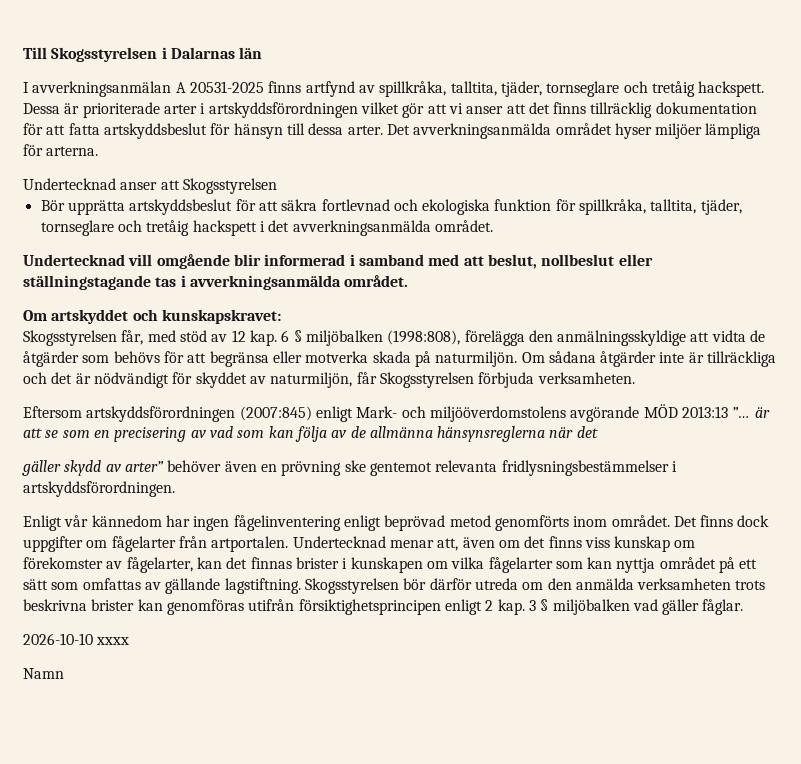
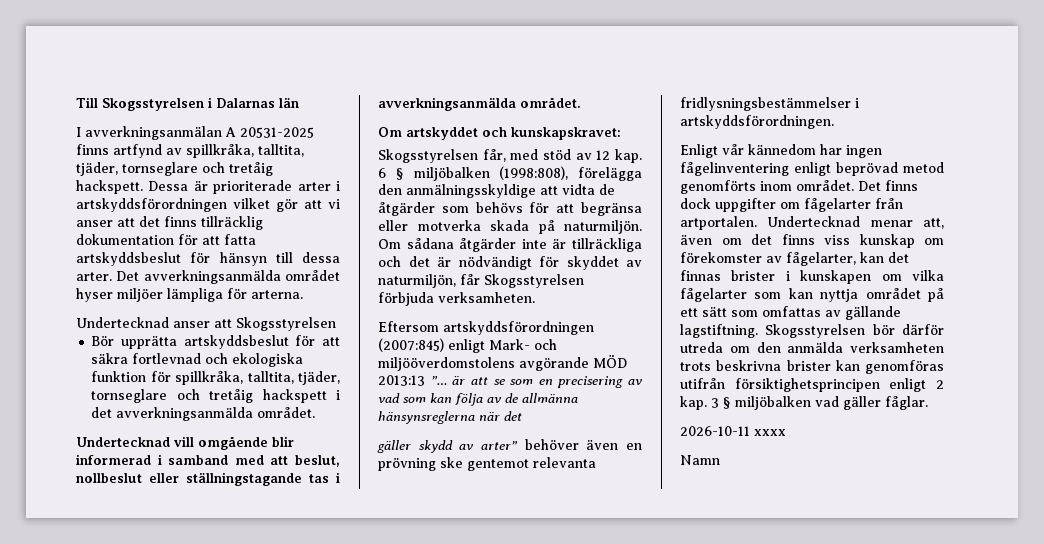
[23,633,93,645] 2026-10-10 -> [680,426,750,436] 2026-10-11

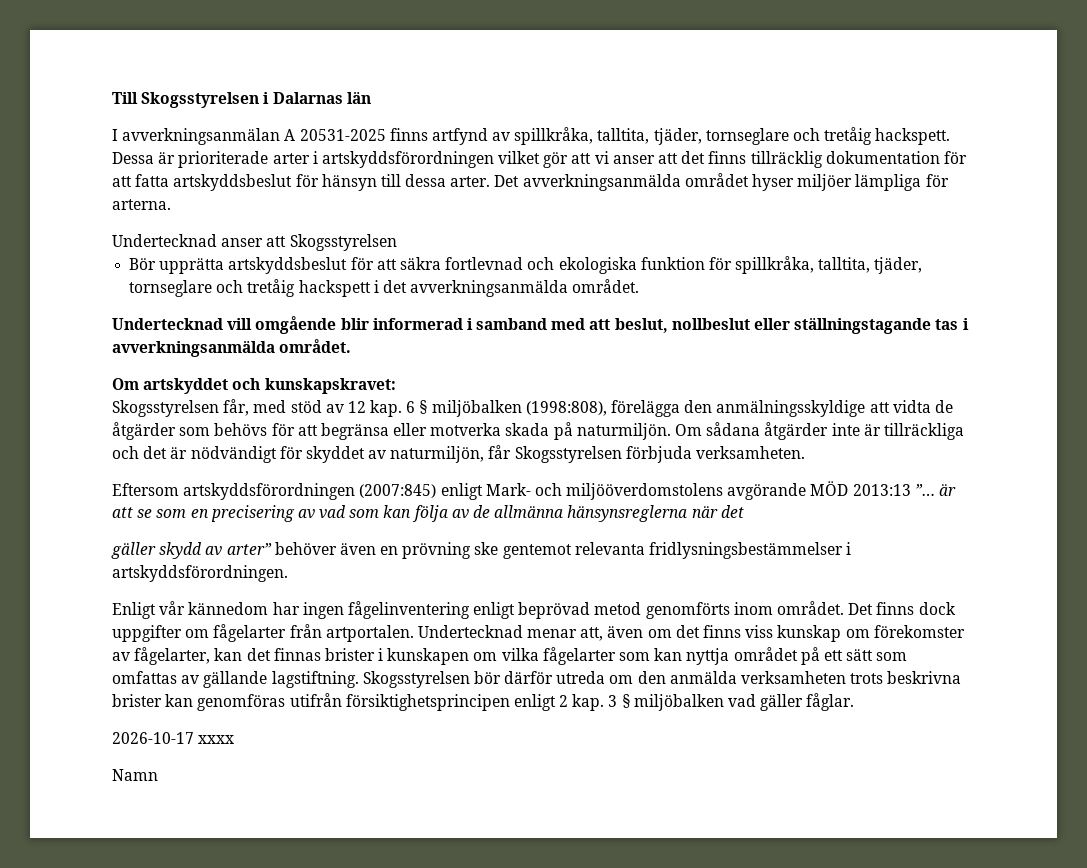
[680,426,750,436] 2026-10-11 -> [112,732,194,744] 2026-10-17

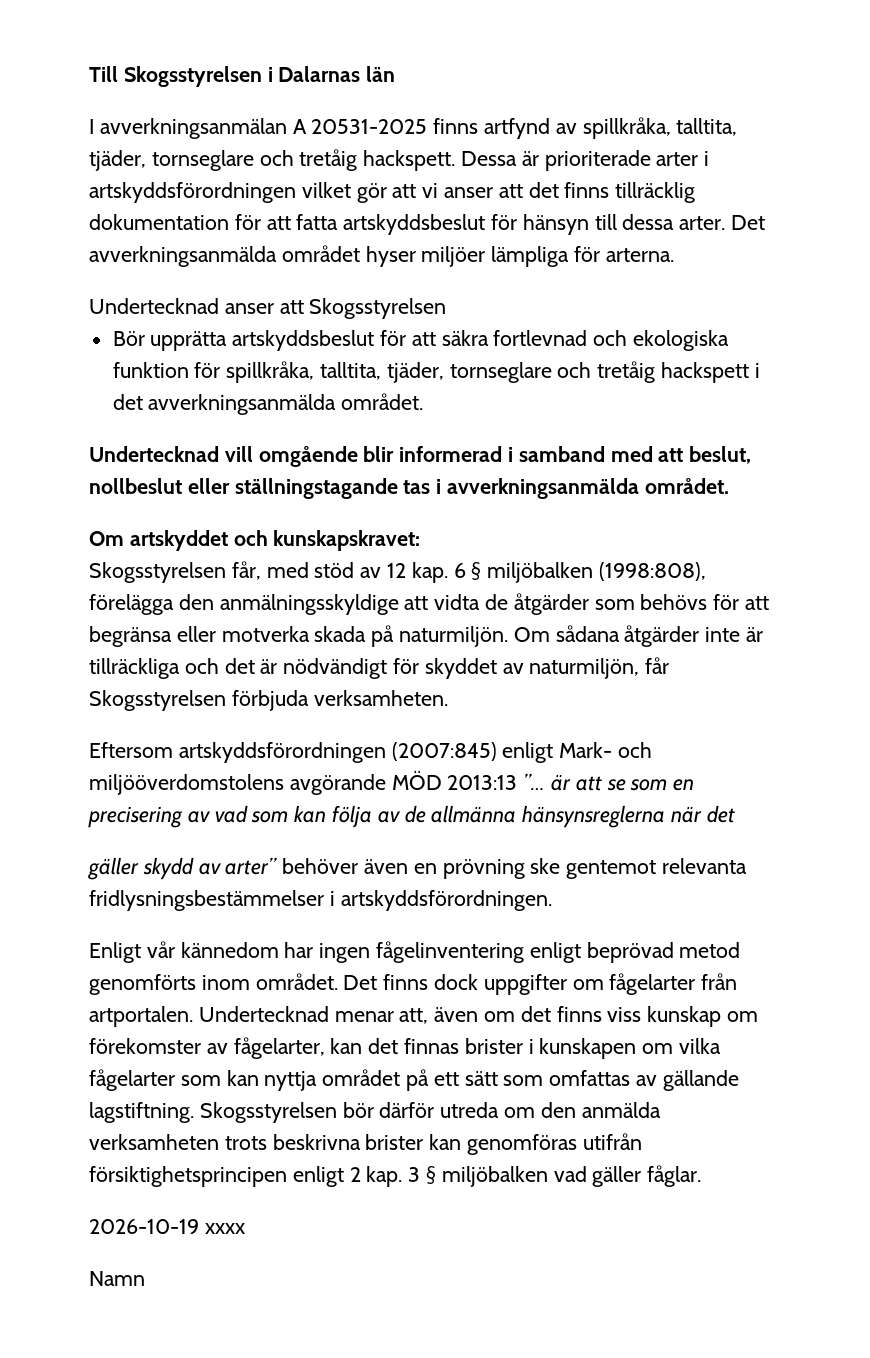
[112,732,194,744] 2026-10-17 -> [89,1219,199,1234] 2026-10-19

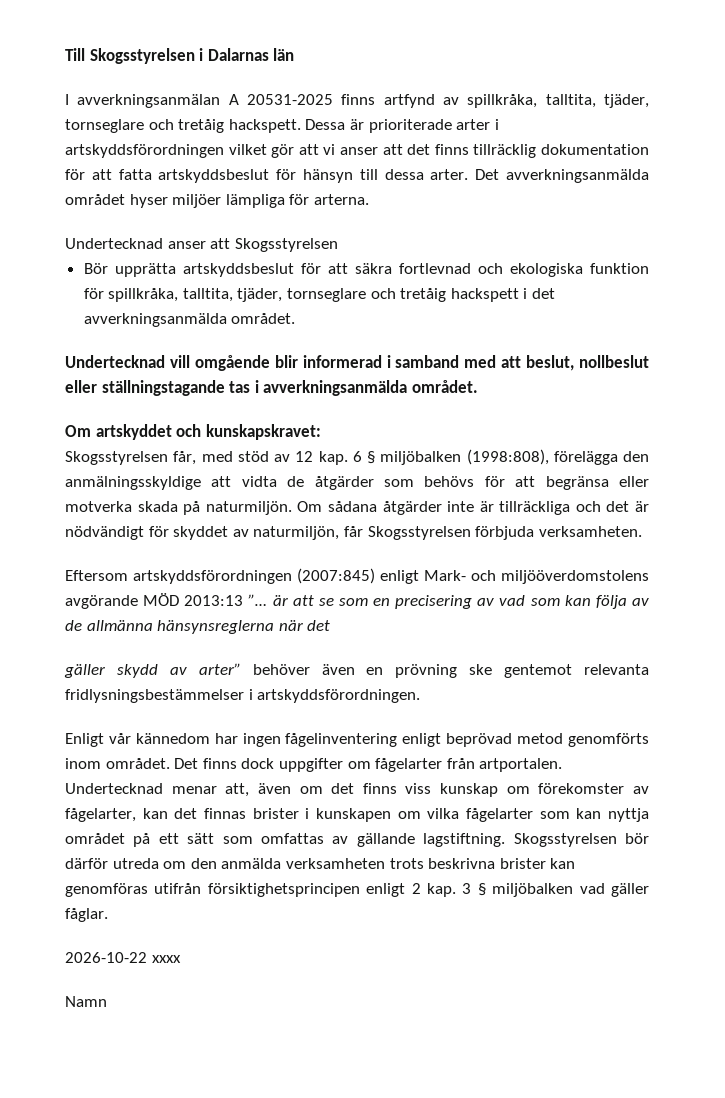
[89,1219,199,1234] 2026-10-19 -> [65,952,147,963] 2026-10-22

